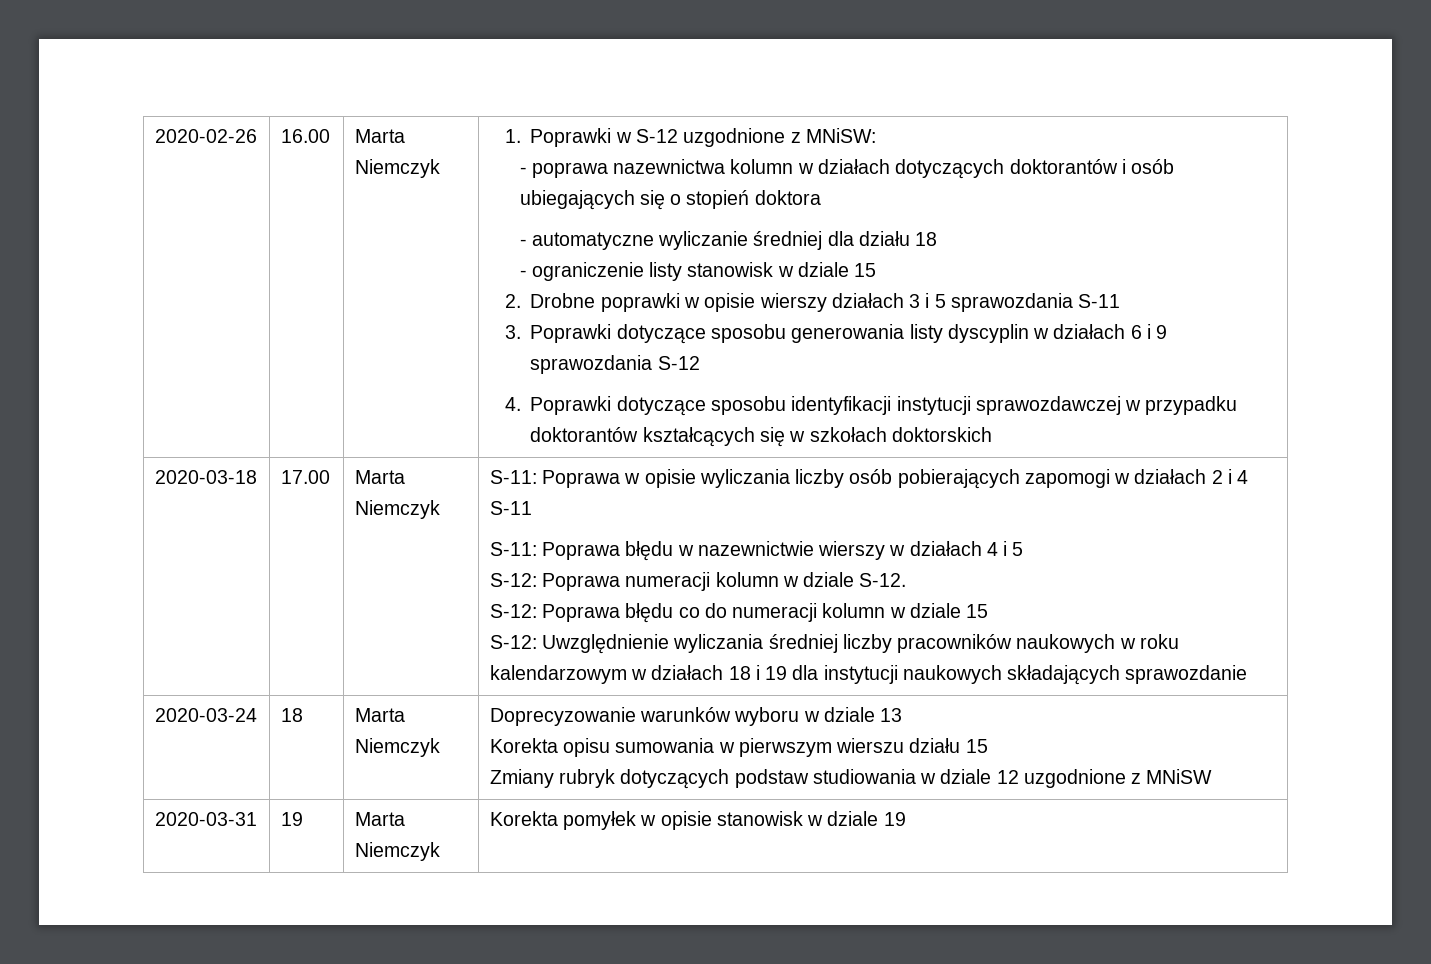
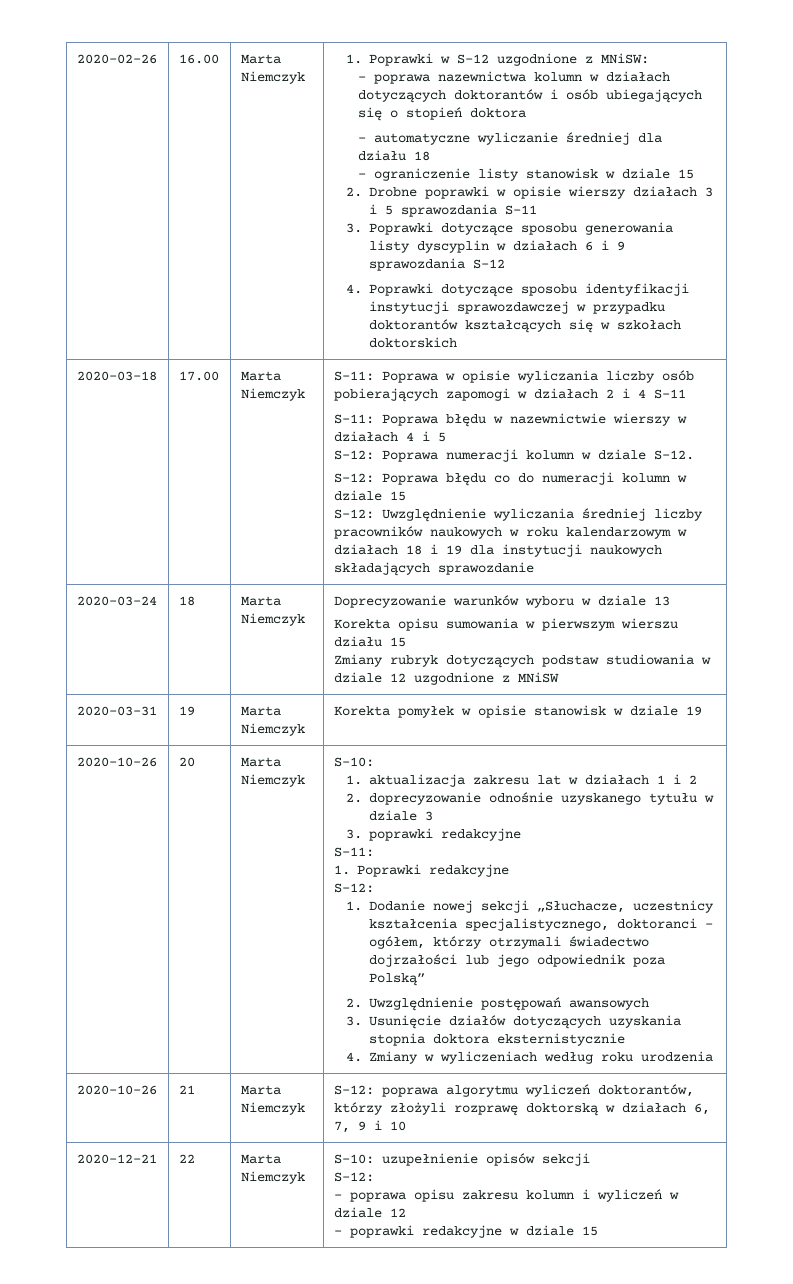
(906, 819) none -> [76,757,157,767] [178,757,195,767] [240,757,281,767] [240,774,305,787] [333,757,374,767] [345,774,697,787] [345,792,714,805] [368,810,433,821] [345,828,521,841] [333,847,374,857] [333,864,509,877] [333,883,374,893] [345,900,714,913] [368,918,713,931] [368,936,649,949] [368,954,665,967] [368,973,425,986] [345,997,649,1011] [345,1015,681,1029] [368,1033,625,1046] [345,1051,713,1064] [76,1085,157,1095] [178,1085,195,1094] [240,1085,281,1095] [240,1102,305,1115] [333,1084,694,1097] [333,1102,710,1116] [333,1120,406,1133] [76,1154,157,1164] [178,1154,195,1163] [240,1154,281,1164] [240,1171,305,1184] [333,1153,590,1166] [333,1172,374,1182] [333,1189,679,1202] [333,1207,406,1218] [333,1225,598,1238] // 2020-10-26 | 20 | Marta Niemczyk | S-10: // 1. aktualizacja zakresu lat w działach 1 i 2 // 2. doprecyzowanie odnośnie uzyskanego tytułu w dziale 3 // 3. poprawki redakcyjne // S-11: // 1. Poprawki redakcyjne // S-12: // 1. Dodanie nowej sekcji „Słuchacze, uczestnicy kształcenia specjalistycznego, doktoranci – ogółem, którzy otrzymali świadectwo dojrzałości lub jego odpowiednik poza Polską” // 2. Uwzględnienie postępowań awansowych // 3. Usunięcie działów dotyczących uzyskania stopnia doktora eksternistycznie // 4. Zmiany w wyliczeniach według roku urodzenia // 2020-10-26 | 21 | Marta Niemczyk | S-12: poprawa algorytmu wyliczeń doktorantów, którzy złożyli rozprawę doktorską w działach 6, 7, 9 i 10 // 2020-12-21 | 22 | Marta Niemczyk | S-10: uzupełnienie opisów sekcji // S-12: // - poprawa opisu zakresu kolumn i wyliczeń w dziale 12 // - poprawki redakcyjne w dziale 15

